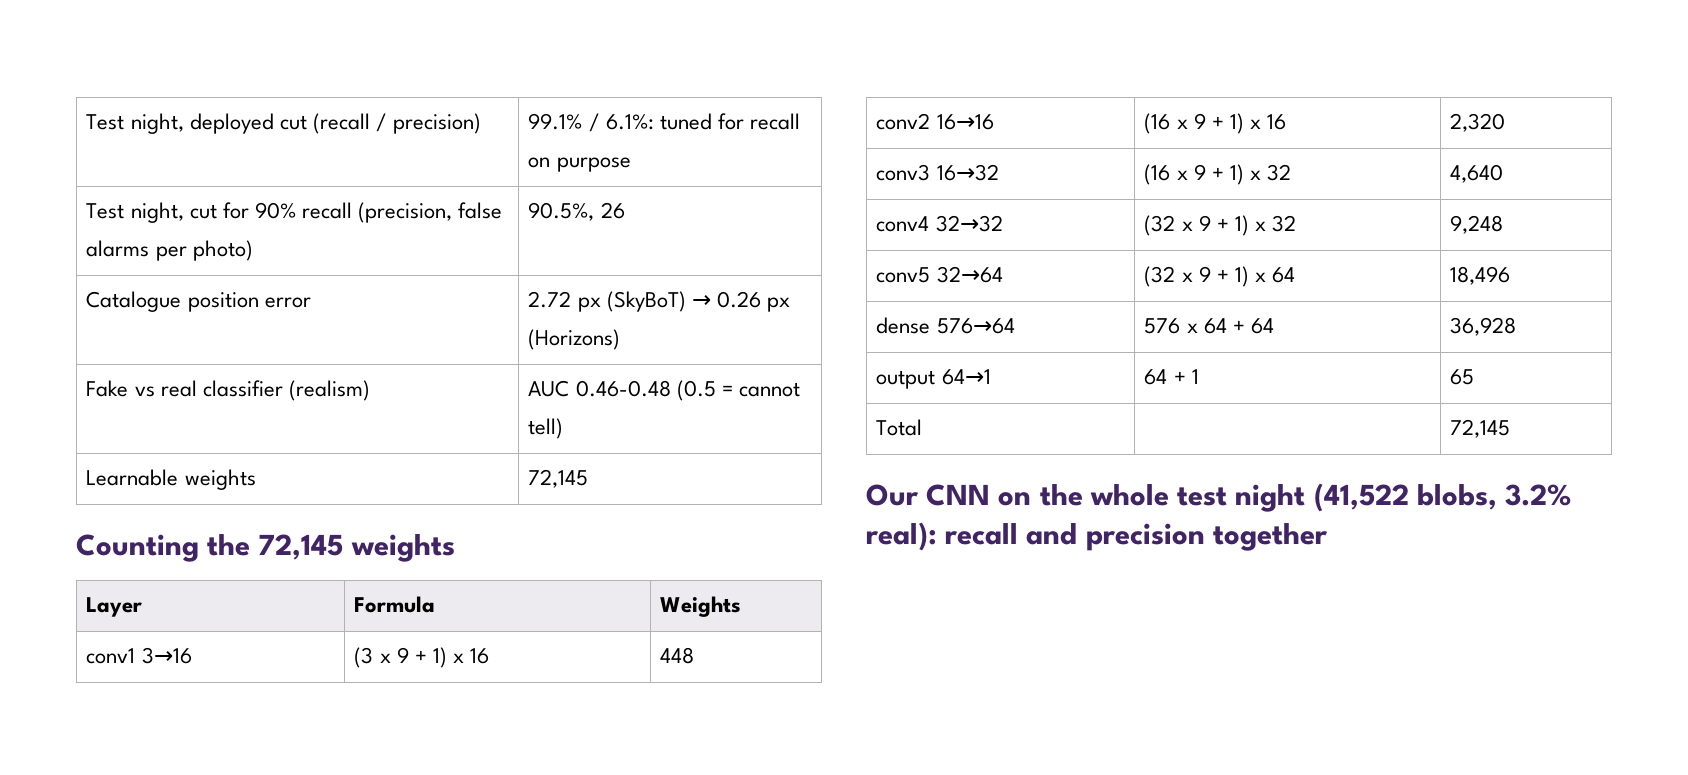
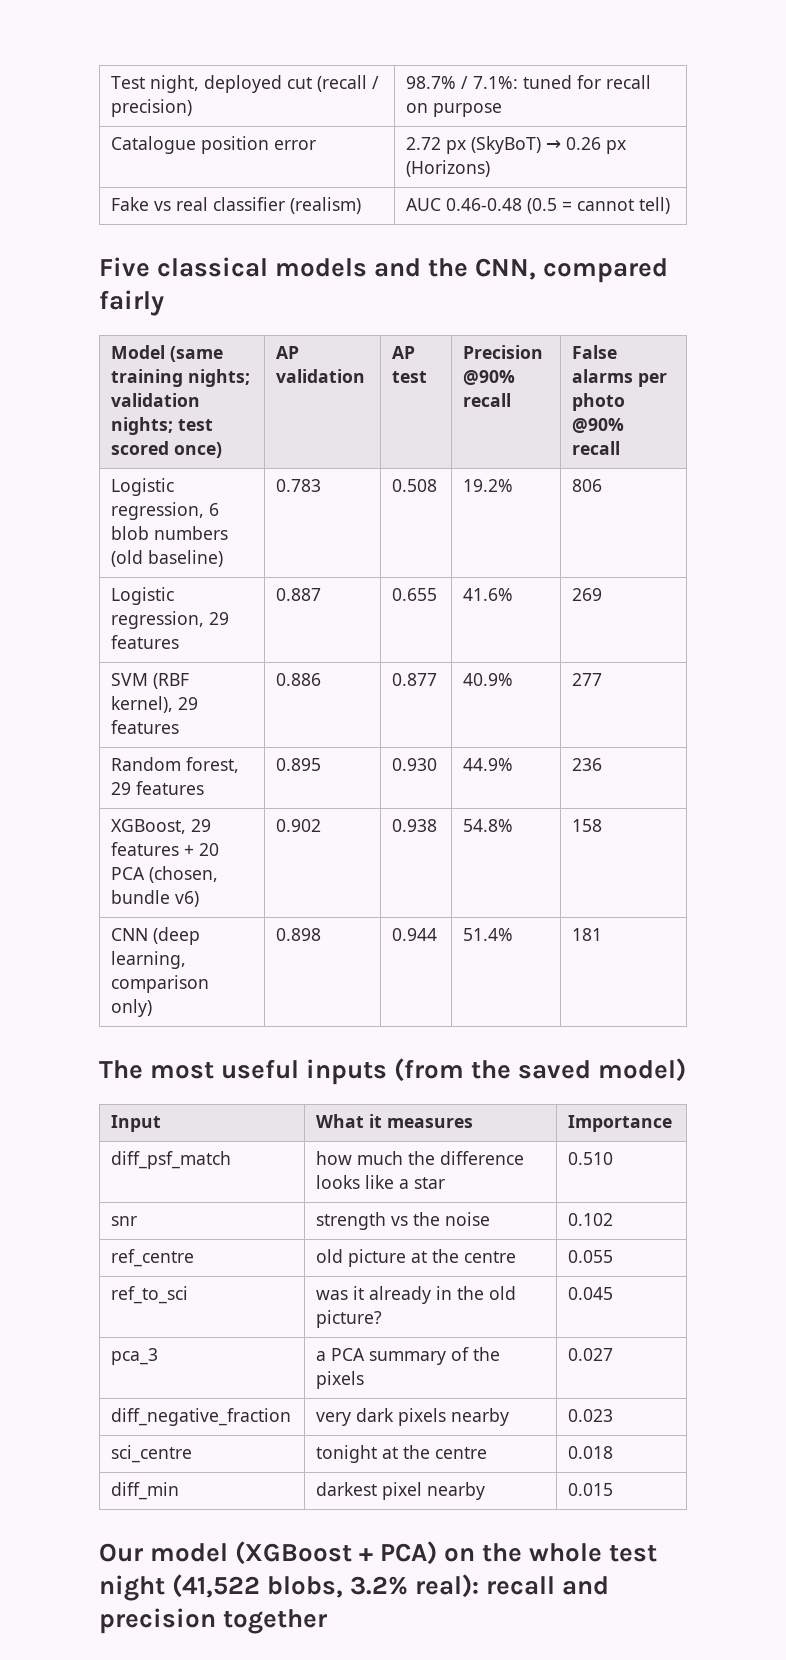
[528,113,654,132] 99.1% / 6.1%: -> [406,76,519,89] 98.7% / 7.1%:
[86,202,503,223] [86,240,253,261] [528,202,625,221] // Test night, cut for 90% recall (precision, false alarms per photo) | 90.5%, 26 -> (503, 110) none
[86,469,256,490] [528,469,589,488] [76,534,455,562] [86,597,143,617] [354,596,436,613] [660,596,742,617] [86,647,192,664] [354,647,489,668] [660,647,695,664] [876,113,994,130] [1144,113,1286,134] [1450,113,1506,132] [876,164,999,181] [1144,164,1291,185] [1450,164,1504,183] [876,215,1003,232] [1144,215,1296,236] [1450,215,1504,234] [876,266,1003,283] [1144,266,1295,287] [1450,266,1511,285] [876,317,1015,334] [1144,318,1274,334] [1450,317,1517,336] [876,369,991,389] [1144,369,1199,385] [1450,369,1475,385] [876,419,923,436] [1450,419,1511,438] [866,484,991,506] // Learnable weights | 72,145 // Counting the 72,145 weights // Layer | Formula | Weights // conv1 3→16 | (3 x 9 + 1) x 16 | 448 // conv2 16→16 | (16 x 9 + 1) x 16 | 2,320 // conv3 16→32 | (16 x 9 + 1) x 32 | 4,640 // conv4 32→32 | (32 x 9 + 1) x 32 | 9,248 // conv5 32→64 | (32 x 9 + 1) x 64 | 18,496 // dense 576→64 | 576 x 64 + 64 | 36,928 // output 64→1 | 64 + 1 | 65 // Total | | 72,145 // Our CNN -> [99,257,669,283] [99,290,164,316] [111,345,224,362] [111,369,251,387] [111,393,201,407] [111,417,214,435] [111,441,223,458] [276,346,300,359] [276,369,366,383] [392,346,416,359] [392,371,428,383] [463,345,544,359] [463,370,516,385] [463,393,512,407] [572,345,618,359] [572,369,668,387] [572,393,626,411] [572,418,625,433] [572,441,621,455] [111,478,175,496] [111,502,220,520] [111,526,229,540] [111,550,224,567] [276,479,322,492] [392,479,438,492] [463,479,514,492] [572,479,603,492] [111,587,175,605] [111,611,230,629] [111,635,180,649] [276,588,322,601] [392,588,438,601] [463,588,514,601] [572,588,603,601] [111,673,190,689] [111,696,199,713] [111,720,180,734] [276,673,322,686] [392,673,438,686] [463,673,514,686] [572,673,603,686] [111,757,240,773] [111,781,205,795] [276,758,322,771] [392,758,438,771] [463,758,514,771] [572,758,603,771] [111,819,212,834] [111,842,220,856] [111,866,219,883] [111,890,200,907] [276,819,322,832] [392,819,438,832] [463,819,514,832] [572,819,603,832] [111,927,201,945] [111,951,187,969] [111,975,210,993] [111,999,153,1017] [276,928,322,941] [392,928,438,941] [463,928,514,941] [572,928,603,941] [99,1058,687,1085] [111,1115,162,1132] [316,1114,474,1128] [568,1115,673,1132] [111,1151,232,1169] [316,1151,525,1165] [316,1175,446,1189] [568,1152,614,1165] [111,1216,138,1226] [316,1212,491,1230] [568,1213,614,1226] [111,1249,195,1267] [316,1249,517,1267] [568,1250,614,1263] [111,1286,189,1304] [316,1286,517,1304] [316,1310,383,1328] [568,1287,614,1300] [111,1348,159,1365] [316,1347,501,1365] [316,1371,365,1389] [568,1348,614,1361] [111,1408,292,1426] [316,1408,510,1426] [568,1409,614,1422] [111,1445,193,1463] [316,1445,488,1463] [568,1446,614,1459] [111,1482,180,1500] [316,1482,486,1500] [568,1483,614,1496] [99,1541,438,1565] // Five classical models and the CNN, compared fairly // Model (same training nights; validation nights; test scored once) | AP validation | AP test | Precision @90% recall | False alarms per photo @90% recall // Logistic regression, 6 blob numbers (old baseline) | 0.783 | 0.508 | 19.2% | 806 // Logistic regression, 29 features | 0.887 | 0.655 | 41.6% | 269 // SVM (RBF kernel), 29 features | 0.886 | 0.877 | 40.9% | 277 // Random forest, 29 features | 0.895 | 0.930 | 44.9% | 236 // XGBoost, 29 features + 20 PCA (chosen, bundle v6) | 0.902 | 0.938 | 54.8% | 158 // CNN (deep learning, comparison only) | 0.898 | 0.944 | 51.4% | 181 // The most useful inputs (from the saved model) // Input | What it measures | Importance // diff_psf_match | how much the difference looks like a star | 0.510 // snr | strength vs the noise | 0.102 // ref_centre | old picture at the centre | 0.055 // ref_to_sci | was it already in the old picture? | 0.045 // pca_3 | a PCA summary of the pixels | 0.027 // diff_negative_fraction | very dark pixels nearby | 0.023 // sci_centre | tonight at the centre | 0.018 // diff_min | darkest pixel nearby | 0.015 // Our model (XGBoost + PCA)

